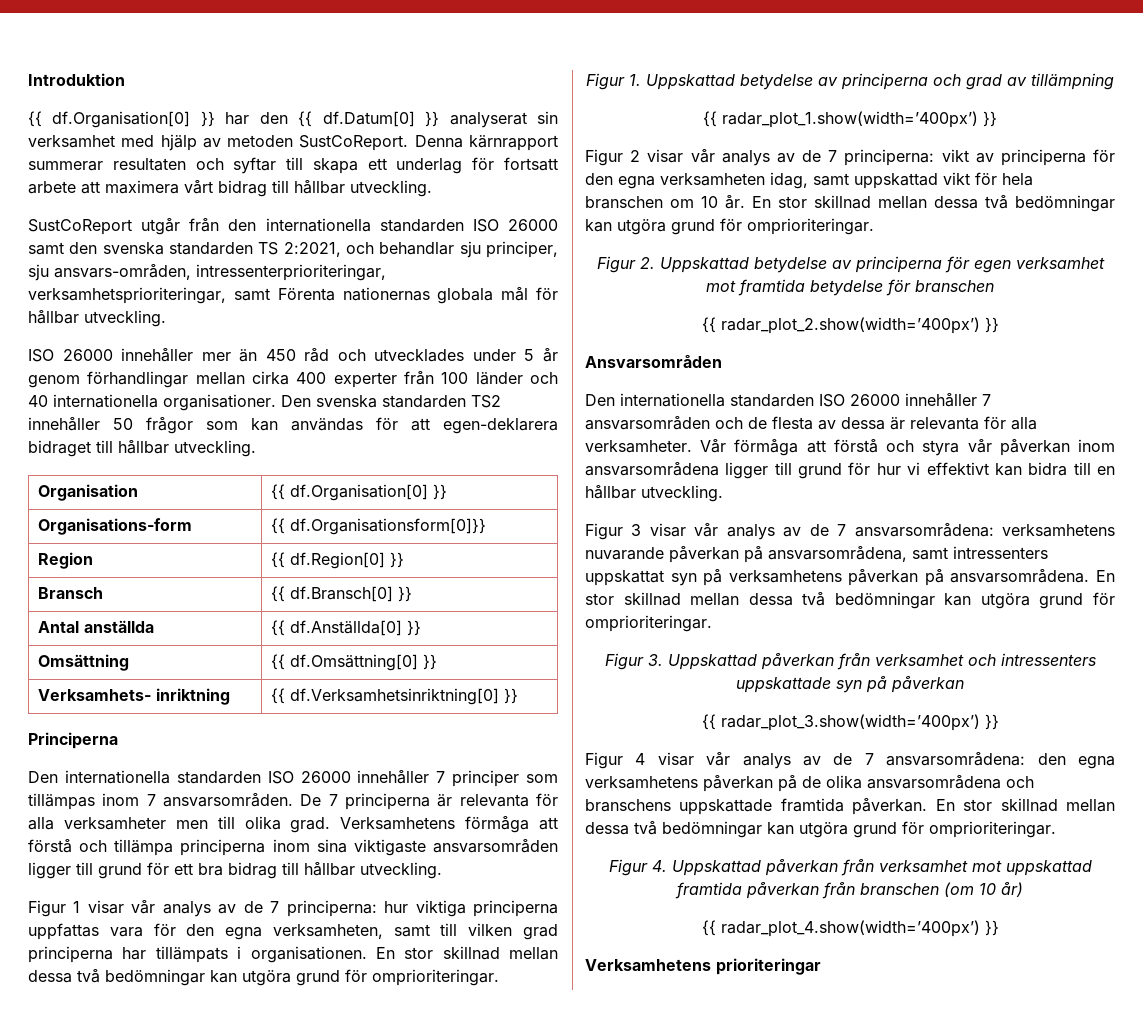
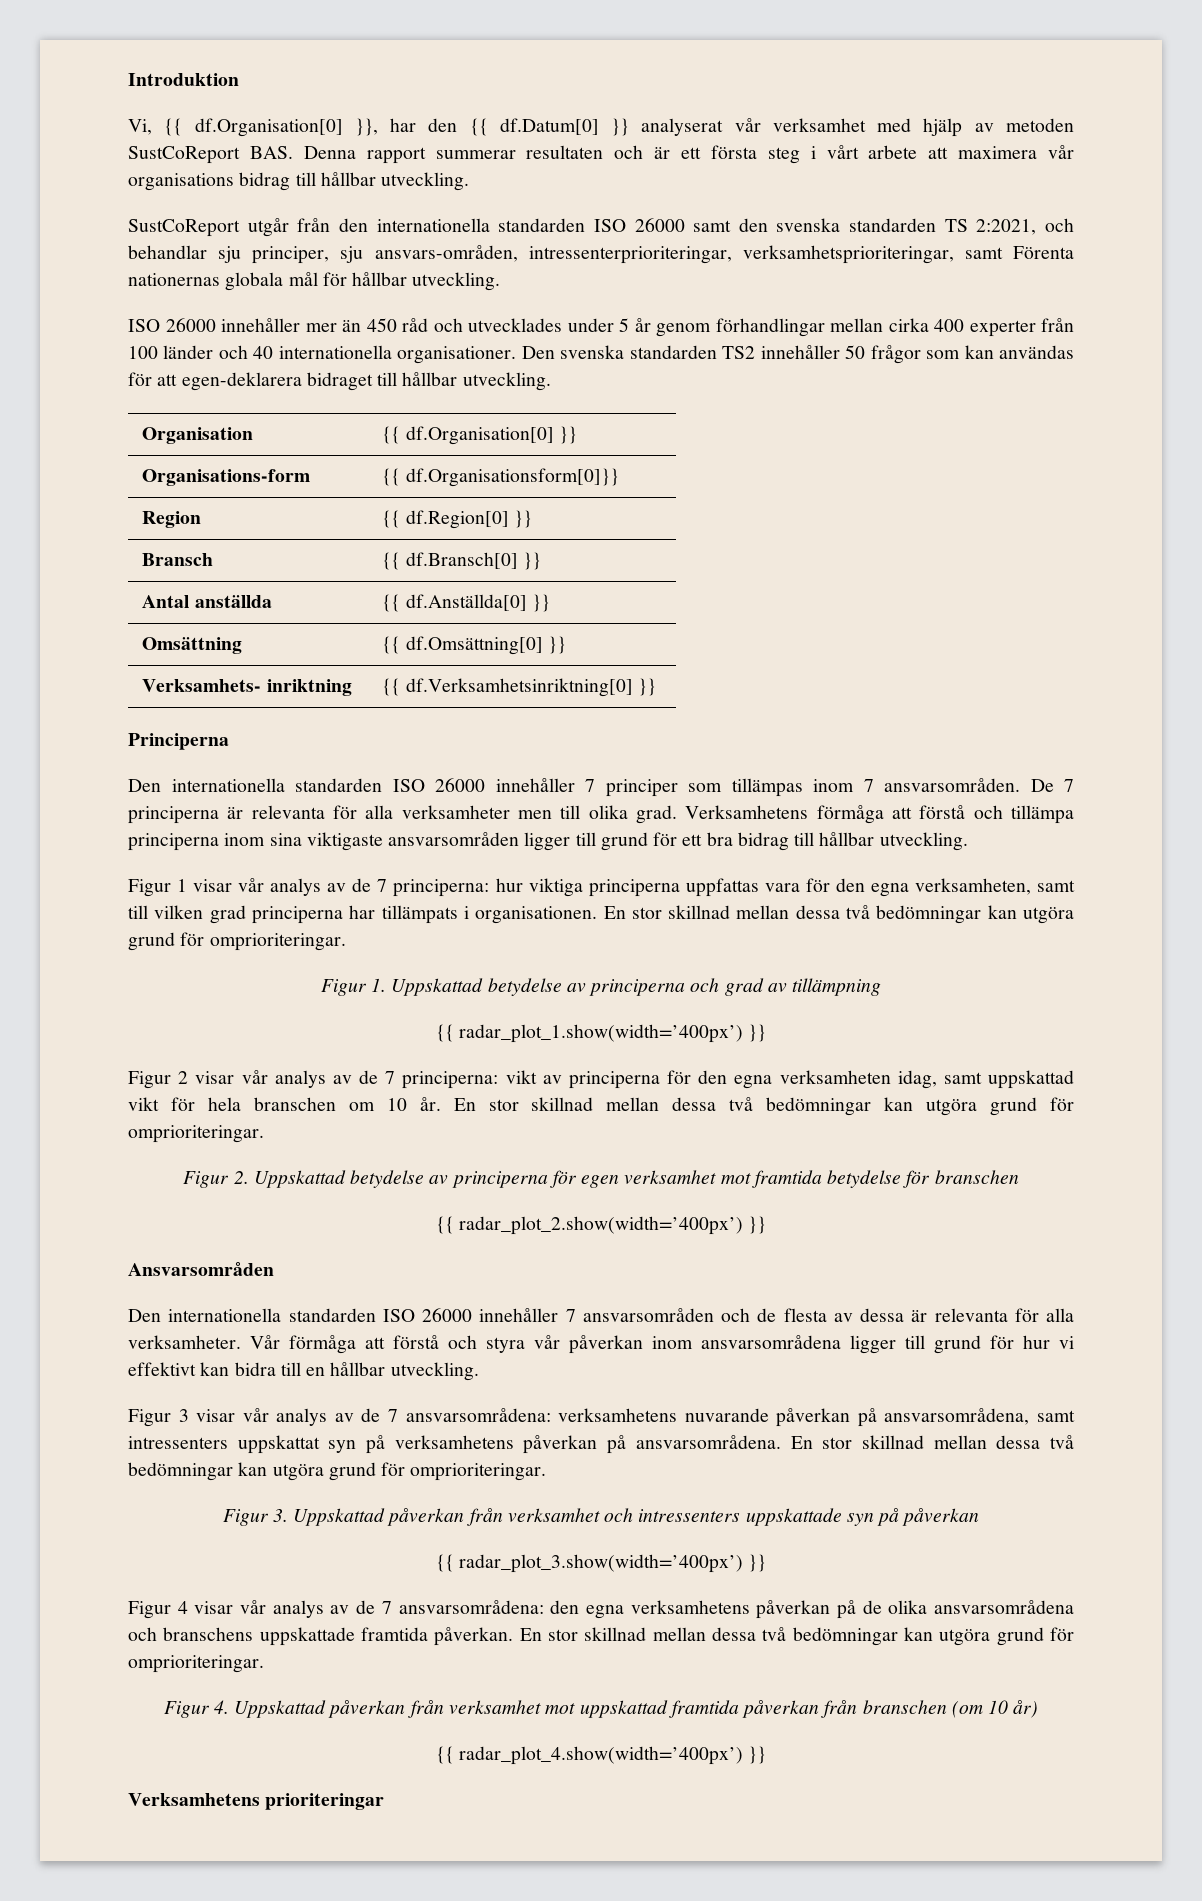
[28,111,215,128] {{ df.Organisation[0] }} -> [128,118,378,137] Vi, {{ df.Organisation[0] }},
[537,111,559,124] sin -> [734,118,761,132] vår
[299,135,558,151] [28,157,558,174] SustCoReport. Denna kärnrapport summerar resultaten och syftar till skapa ett underlag för fortsatt -> [128,145,859,164] SustCoReport BAS. Denna rapport summerar resultaten och är ett första steg i vårt
[184,180,213,194] vårt -> [1048,145,1074,159] [128,173,234,191] vår organisations

